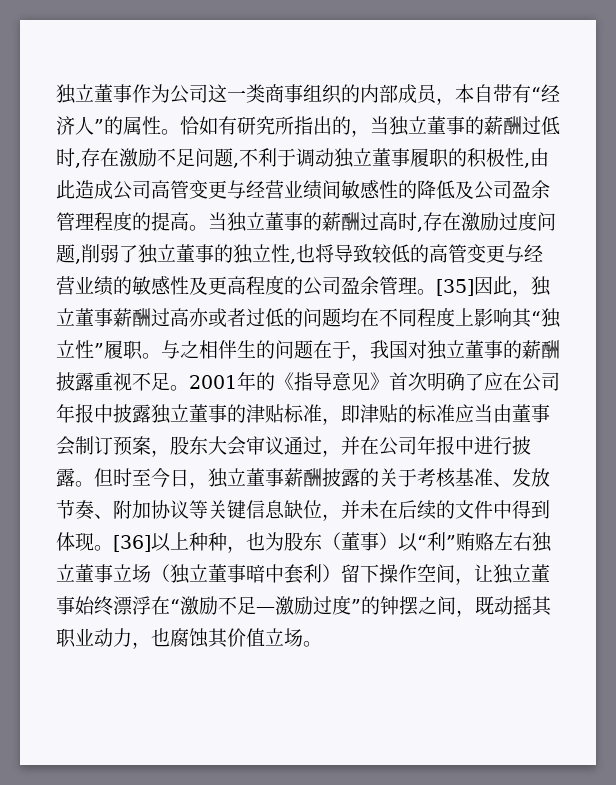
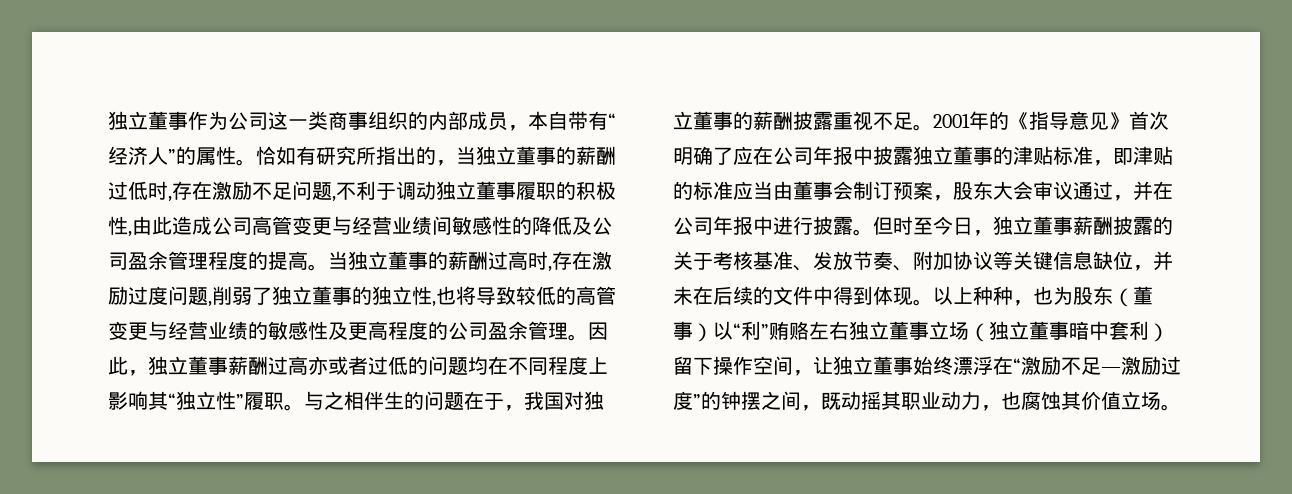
[436,279,474,296] [35] -> (588, 337) none
[113,535,151,552] [36] -> (933, 302) none

